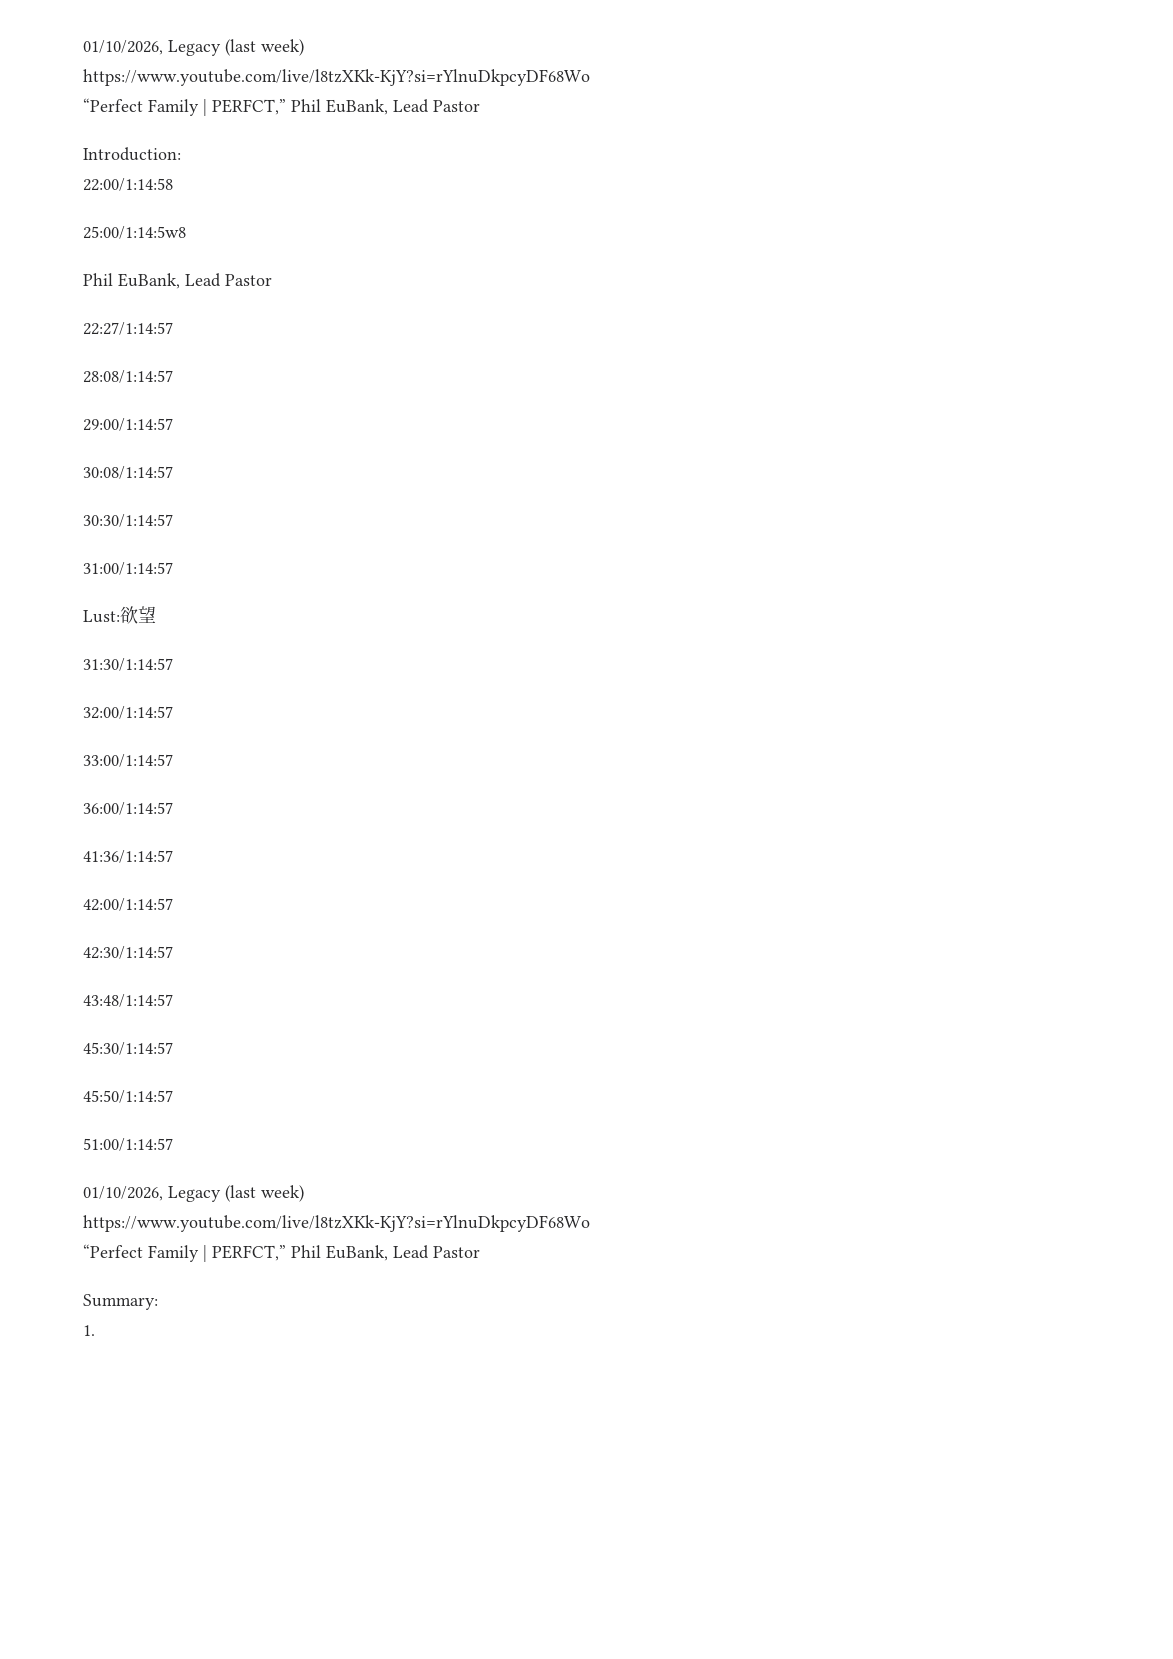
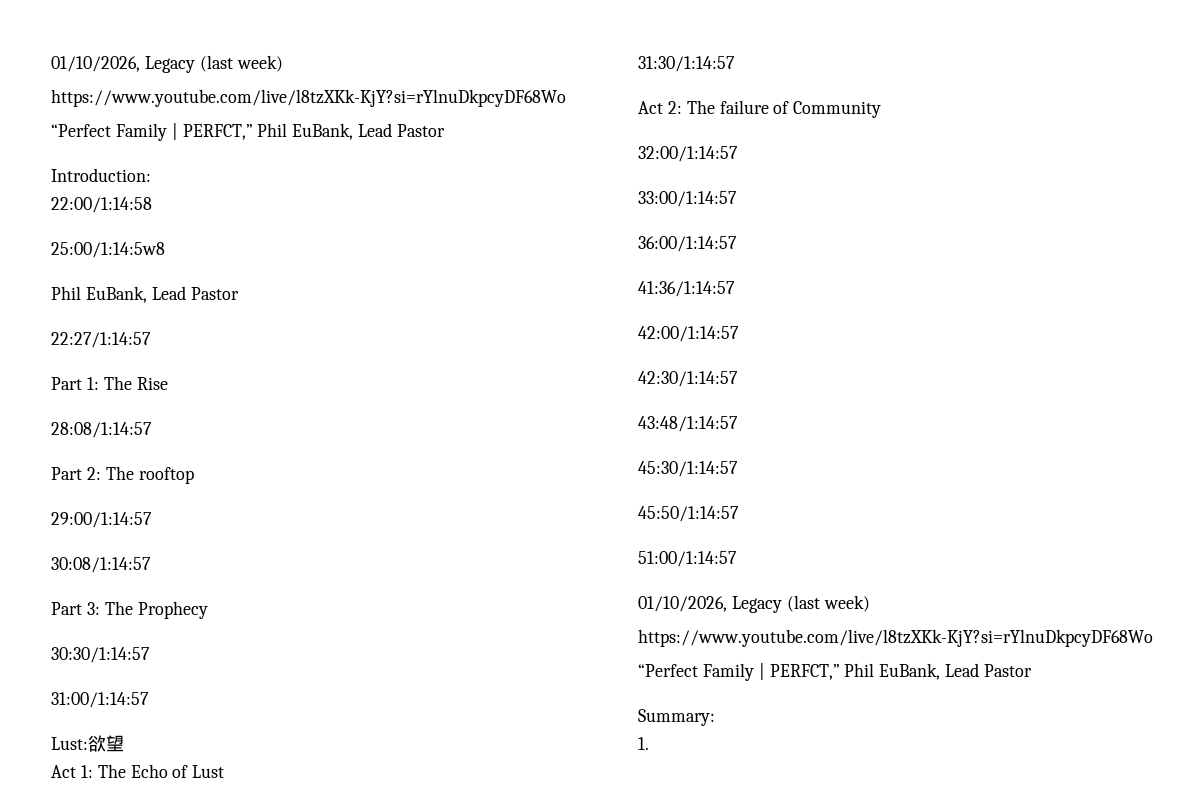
[83,370,173,383] [83,418,173,431] [83,466,173,479] [83,514,173,527] [83,562,173,575] [83,606,156,624] [83,658,173,671] 28:08/1:14:57 // 29:00/1:14:57 // 30:08/1:14:57 // 30:30/1:14:57 // 31:00/1:14:57 // Lust:欲望 // 31:30/1:14:57 -> [51,376,168,390] [51,422,152,438] [51,466,194,484] [51,512,152,528] [51,557,151,573] [51,601,208,619] [51,647,150,663] [51,692,149,708] [51,735,124,752] [51,764,225,778] [638,56,735,72] [638,100,882,118] Part 1: The Rise // 28:08/1:14:57 // Part 2: The rooftop // 29:00/1:14:57 // 30:08/1:14:57 // Part 3: The Prophecy // 30:30/1:14:57 // 31:00/1:14:57 // Lust:欲望 // Act 1: The Echo of Lust // 31:30/1:14:57 // Act 2: The failure of Community

